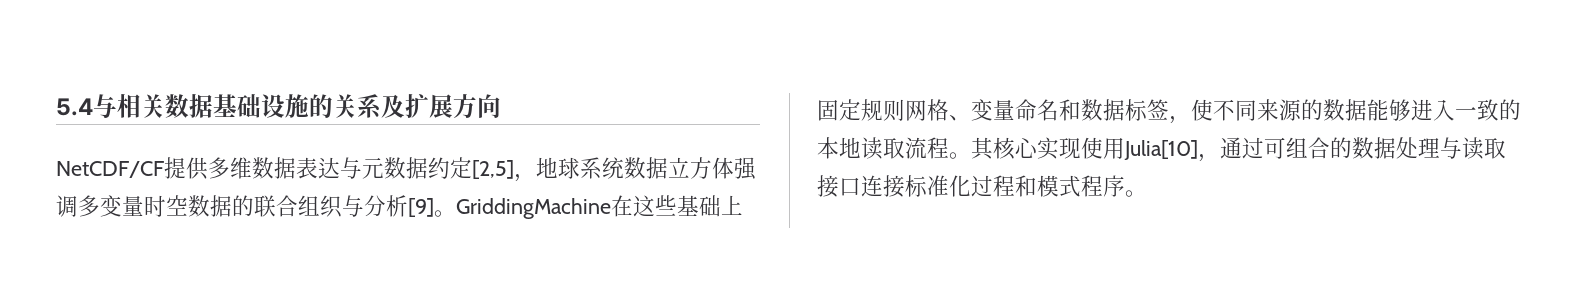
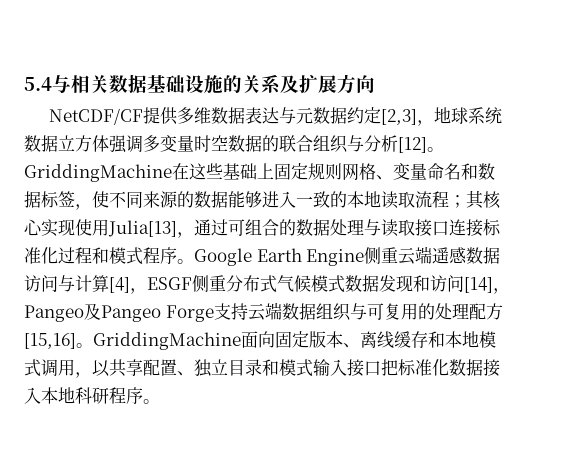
[471,160,514,179] [2,5] -> [381,109,418,125] [2,3]
[408,198,434,217] [9] -> [398,137,427,153] [12]
[949,152,971,159] 。 -> [449,195,466,208] ；
[1124,140,1198,160] Julia[10] -> [108,220,177,237] Julia[13]
(1147, 193) none -> [194,246,501,266] [24,275,510,294] [24,302,503,322] [24,331,496,350] [24,359,500,378] [24,387,160,404] Google Earth Engine侧重云端遥感数据访问与计算[4]，ESGF侧重分布式气候模式数据发现和访问[14]，Pangeo及Pangeo Forge支持云端数据组织与可复用的处理配方[15,16]。GriddingMachine面向固定版本、离线缓存和本地模式调用，以共享配置、独立目录和模式输入接口把标准化数据接入本地科研程序。

